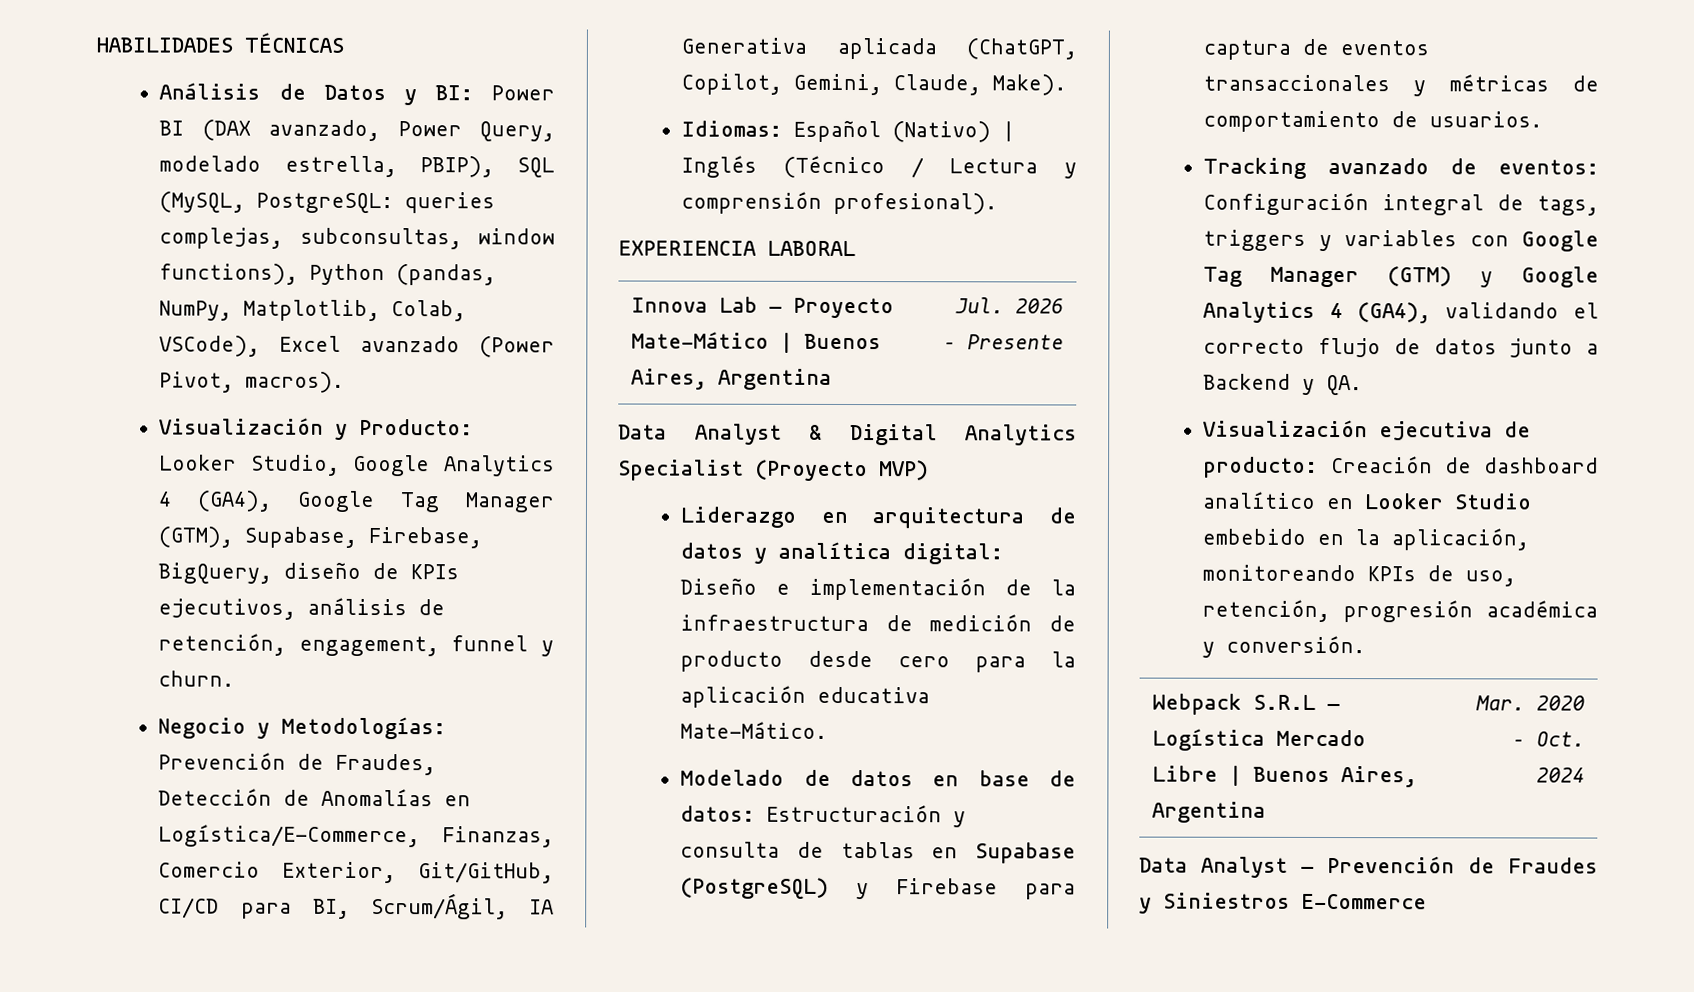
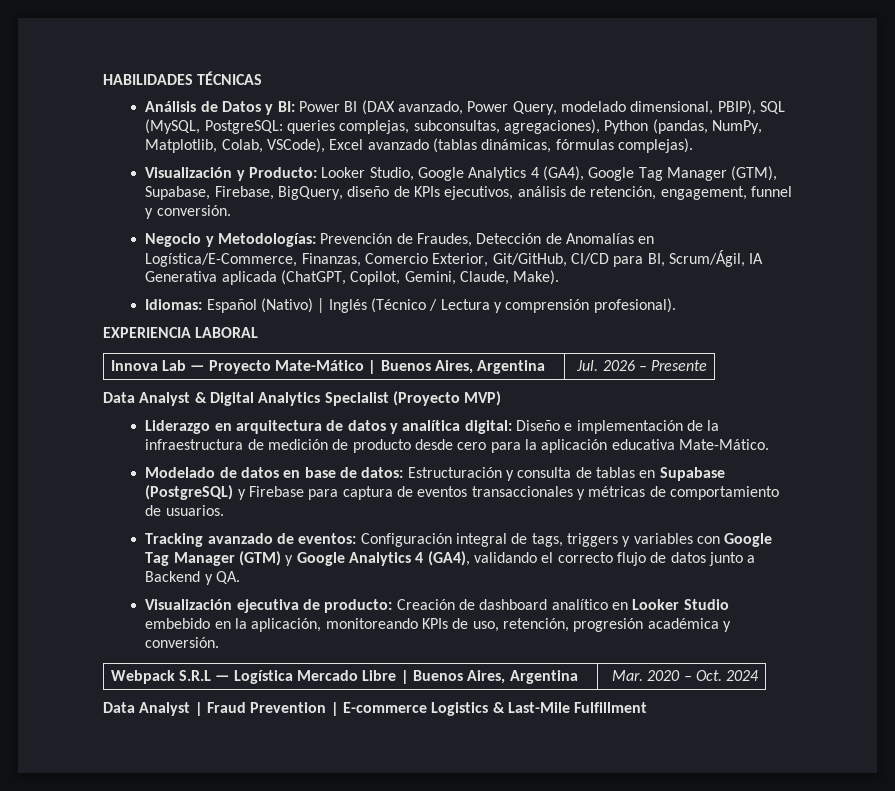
[284,155,397,178] estrella, -> [630,101,714,115] dimensional,
[478,228,555,245] [159,263,299,285] window functions), -> [503,119,600,134] agregaciones),
[479,336,555,358] [159,371,345,393] (Power Pivot, macros). -> [432,138,693,153] (tablas dinámicas, fórmulas complejas).
[158,670,235,687] churn. -> [156,205,231,216] conversión.
[1301,856,1598,874] [1139,892,1427,914] — Prevención de Fraudes y Siniestros E-Commerce -> [194,702,648,716] | Fraud Prevention | E-commerce Logistics & Last-Mile Fulfillment

